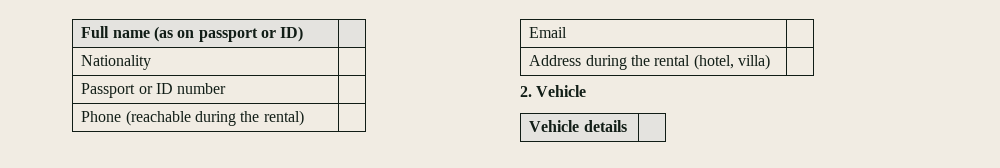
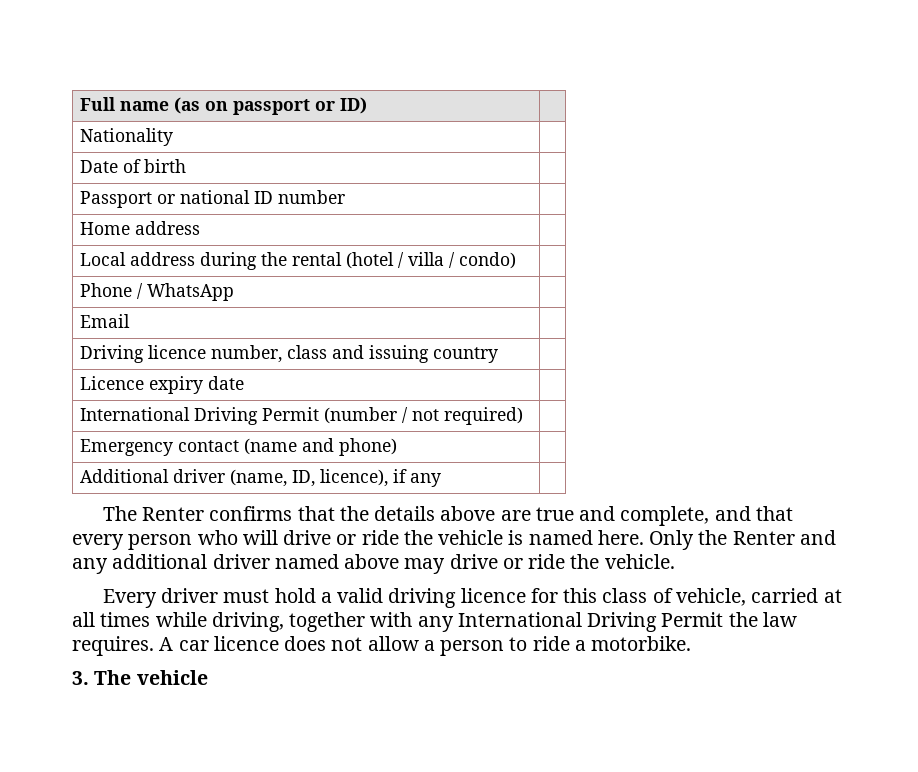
(152, 62) none -> [80,159,187,173] // Date of birth |
(153, 90) none -> [180,190,251,204] national
[81,110,304,126] [529,27,568,38] [529,54,771,70] [520,85,587,97] [529,120,627,132] Phone (reachable during the rental) | // Email | // Address during the rental (hotel, villa) | // 2. Vehicle // Vehicle details | -> [80,221,201,235] [80,252,517,270] [80,283,235,301] [80,314,131,328] [80,345,499,363] [80,376,245,394] [80,407,524,425] [80,438,398,456] [80,469,442,487] [102,506,794,526] [72,530,836,550] [72,554,675,574] [102,588,842,608] [72,612,797,632] [72,636,692,656] [72,670,208,685] Home address | // Local address during the rental (hotel / villa / condo) | // Phone / WhatsApp | // Email | // Driving licence number, class and issuing country | // Licence expiry date | // International Driving Permit (number / not required) | // Emergency contact (name and phone) | // Additional driver (name, ID, licence), if any | // The Renter confirms that the details above are true and complete, and that every person who will drive or ride the vehicle is named here. Only the Renter and any additional driver named above may drive or ride the vehicle. // Every driver must hold a valid driving licence for this class of vehicle, carried at all times while driving, together with any International Driving Permit the law requires. A car licence does not allow a person to ride a motorbike. // 3. The vehicle

